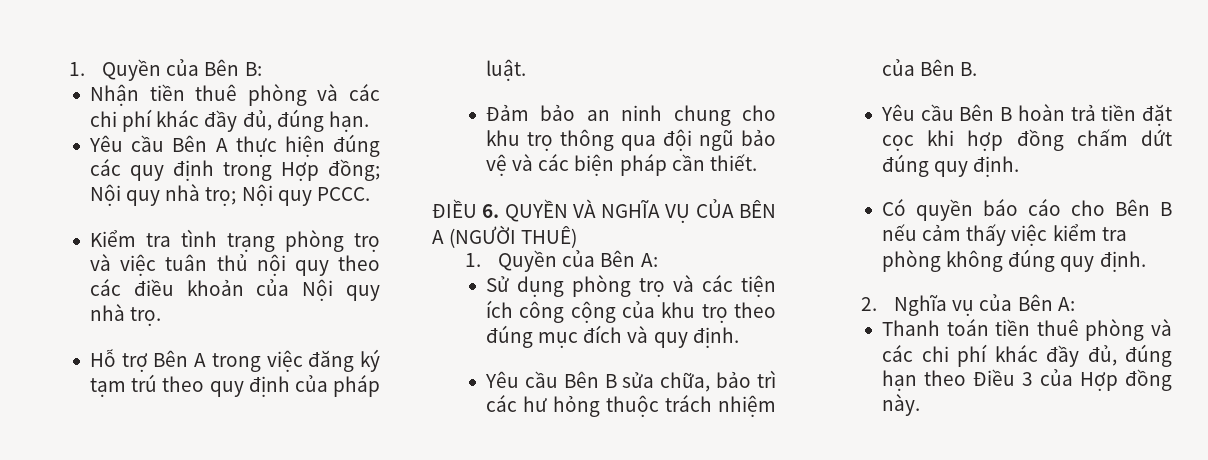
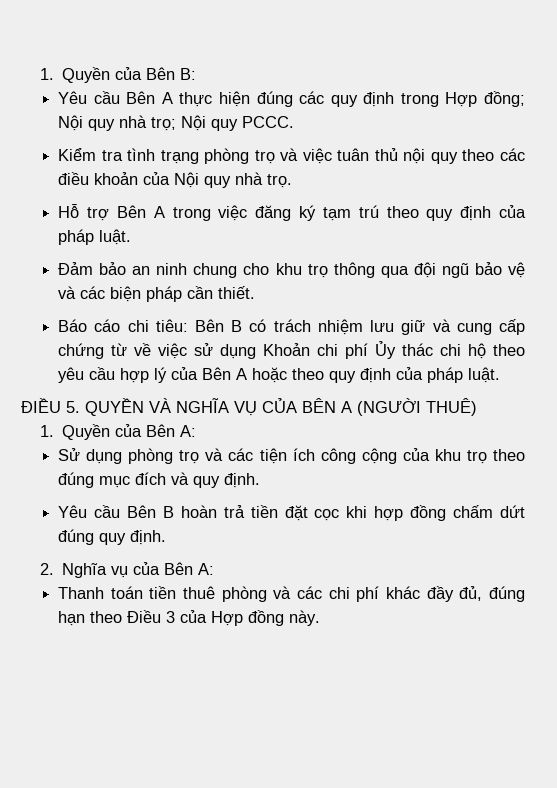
[90,84,380,106] [90,109,369,132] // Nhận tiền thuê phòng và các chi phí khác đầy đủ, đúng hạn. -> (197, 74) none
(757, 162) none -> [58,319,526,335] [58,341,526,359] [58,367,501,383] // Báo cáo chi tiêu: Bên B có trách nhiệm lưu giữ và cung cấp chứng từ về việc sử dụng Khoản chi phí Ủy thác chi hộ theo yêu cầu hợp lý của Bên A hoặc theo quy định của pháp luật.
[482,204,500,218] 6. -> [66,401,80,413] 5.
[485,370,776,392] [486,395,776,417] [882,59,978,76] // Yêu cầu Bên B sửa chữa, bảo trì các hư hỏng thuộc trách nhiệm của Bên B. -> (261, 480) none
[882,199,1172,221] [882,224,1127,246] [882,249,1146,272] // Có quyền báo cáo cho Bên B nếu cảm thấy việc kiểm tra phòng không đúng quy định. -> (167, 537) none

